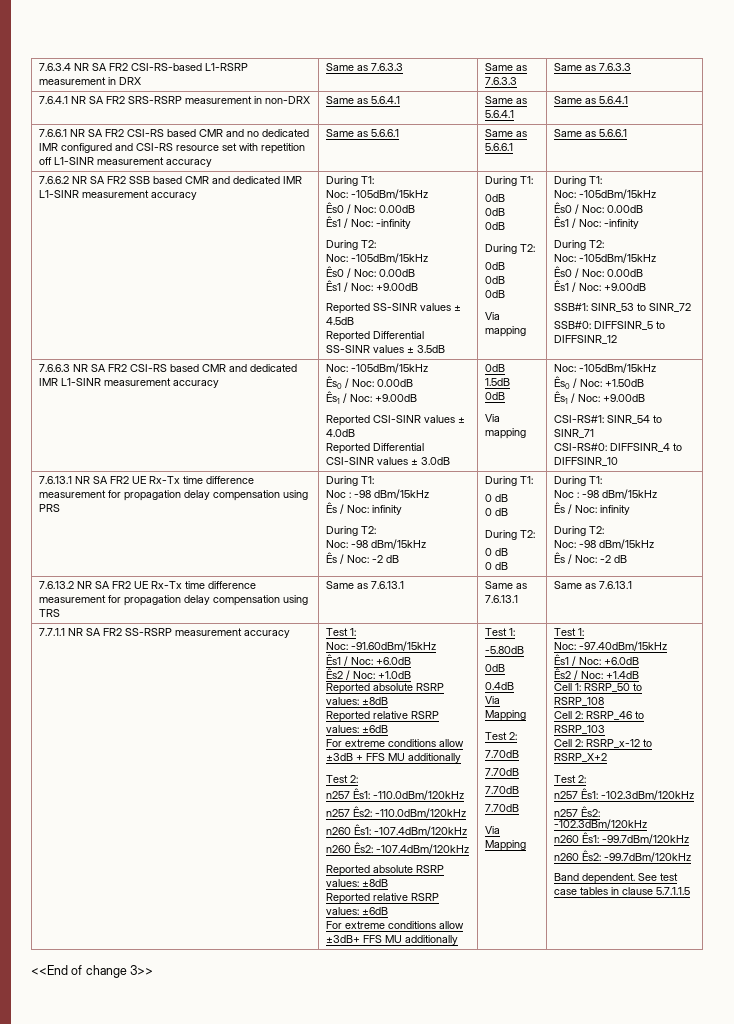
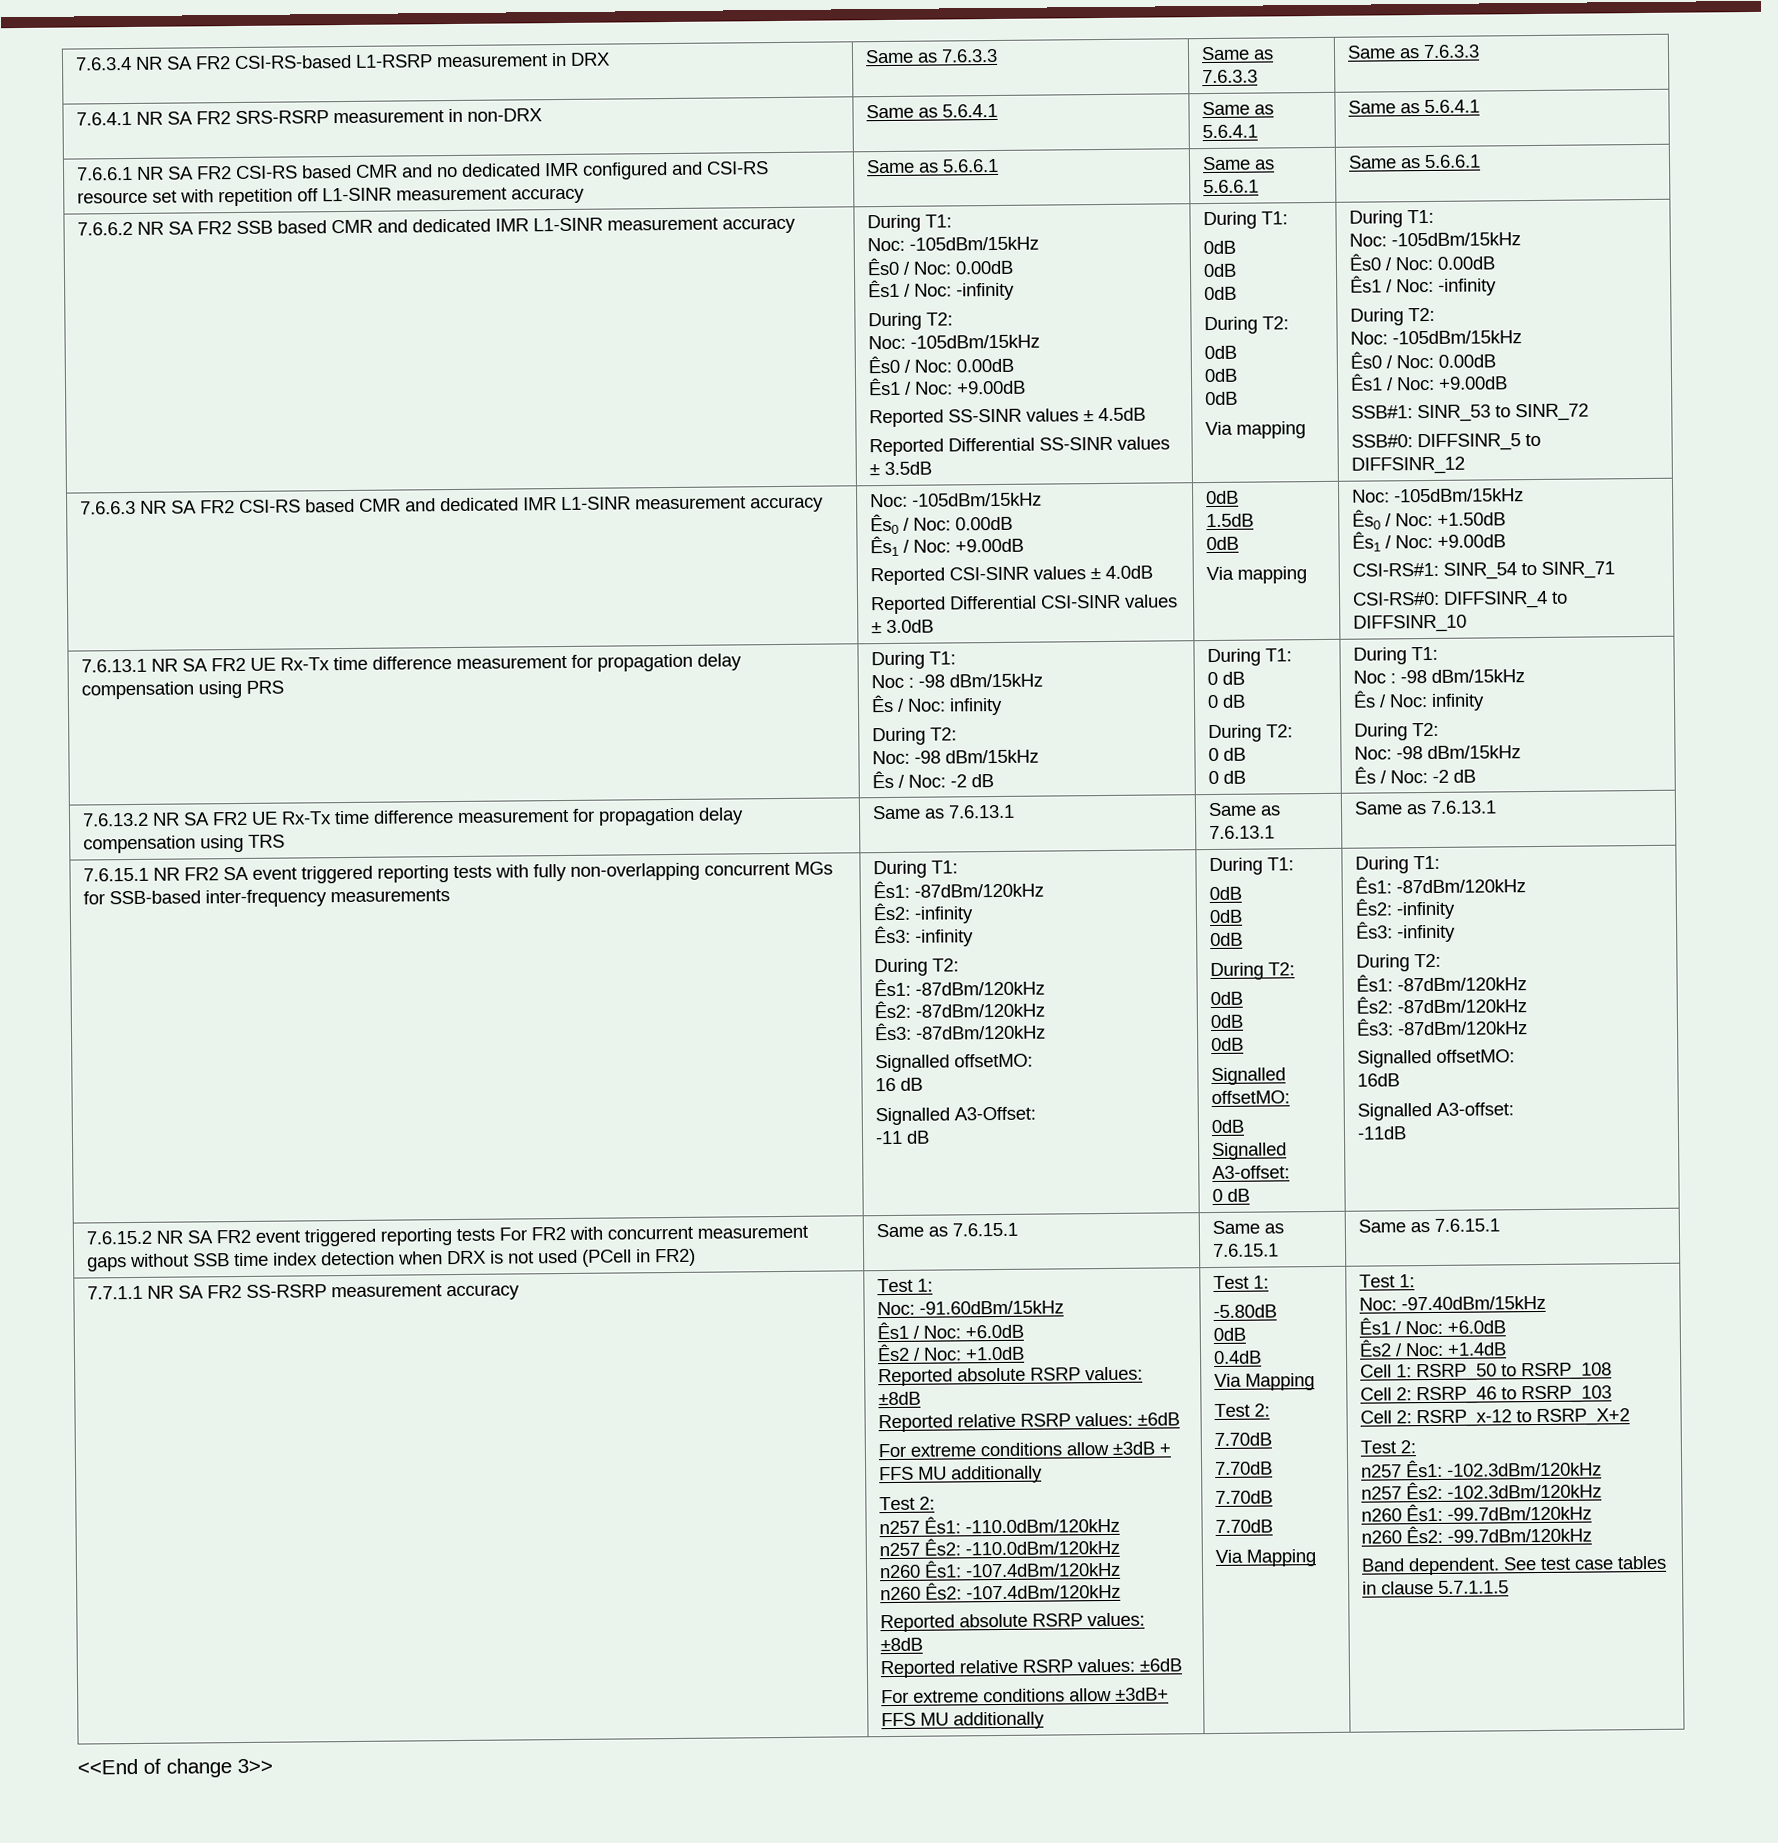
(633, 585) none -> [83,861,834,884] [83,889,451,908] [873,860,959,879] [873,880,1045,899] [873,902,975,924] [874,925,975,947] [874,958,960,977] [874,978,1046,997] [874,1000,1046,1019] [874,1022,1047,1041] [875,1053,1034,1073] [875,1077,924,1092] [875,1106,1037,1126] [875,1130,931,1145] [1209,857,1295,876] [1209,886,1243,901] [1209,909,1244,924] [1210,932,1244,947] [1210,962,1296,981] [1210,991,1244,1006] [1210,1014,1244,1029] [1211,1037,1245,1052] [1211,1067,1287,1086] [1211,1090,1291,1105] [1211,1119,1245,1134] [1212,1142,1288,1161] [1212,1165,1291,1180] [1212,1188,1251,1203] [1355,855,1441,874] [1355,876,1527,894] [1355,898,1456,920] [1356,921,1457,943] [1356,953,1442,972] [1356,974,1528,992] [1356,996,1528,1014] [1356,1018,1529,1036] [1357,1049,1516,1068] [1357,1073,1401,1087] [1357,1102,1515,1121] [1357,1126,1408,1140] [86,1225,809,1247] [87,1248,697,1272] [876,1222,1019,1238] [1212,1220,1285,1235] [1212,1243,1280,1258] [1358,1218,1501,1233] // 7.6.15.1 NR FR2 SA event triggered reporting tests with fully non-overlapping concurrent MGs for SSB-based inter-frequency measurements | During T1: // Ês1: -87dBm/120kHz // Ês2: -infinity // Ês3: -infinity // During T2: // Ês1: -87dBm/120kHz // Ês2: -87dBm/120kHz // Ês3: -87dBm/120kHz // Signalled offsetMO: // 16 dB // Signalled A3-Offset: // -11 dB | During T1: // 0dB // 0dB // 0dB // During T2: // 0dB // 0dB // 0dB // Signalled offsetMO: // 0dB // Signalled A3-offset: // 0 dB | During T1: // Ês1: -87dBm/120kHz // Ês2: -infinity // Ês3: -infinity // During T2: // Ês1: -87dBm/120kHz // Ês2: -87dBm/120kHz // Ês3: -87dBm/120kHz // Signalled offsetMO: // 16dB // Signalled A3-offset: // -11dB // 7.6.15.2 NR SA FR2 event triggered reporting tests For FR2 with concurrent measurement gaps without SSB time index detection when DRX is not used (PCell in FR2) | Same as 7.6.15.1 | Same as 7.6.15.1 | Same as 7.6.15.1

